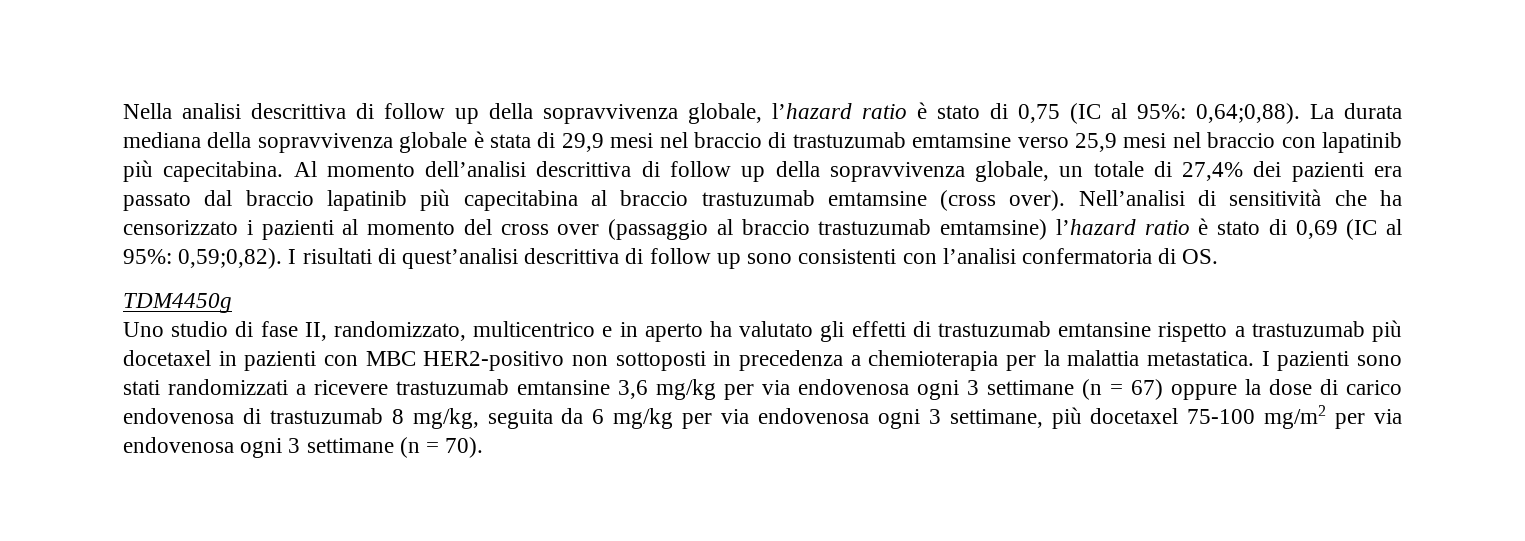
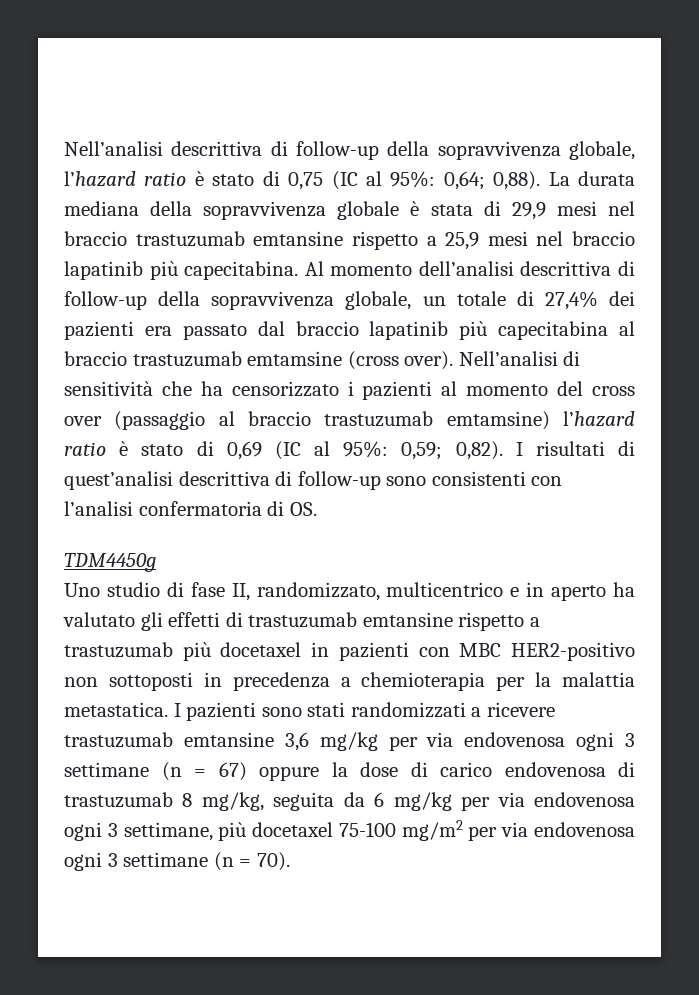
[123,103,479,124] Nella analisi descrittiva di follow up -> [64,141,379,160] Nell’analisi descrittiva di follow-up
[1196,103,1300,124] 0,64;0,88). -> [443,171,541,190] 0,64; 0,88).
[768,132,1069,148] di trastuzumab emtamsine verso -> [135,231,437,250] trastuzumab emtansine rispetto a
[1281,137,1316,148] con -> (635, 238) none
[669,161,766,182] follow up -> [64,291,147,310] follow-up
[178,248,283,269] 0,59;0,82). -> [401,441,503,460] 0,59; 0,82).
[649,248,741,269] follow up -> [297,471,381,490] follow-up

